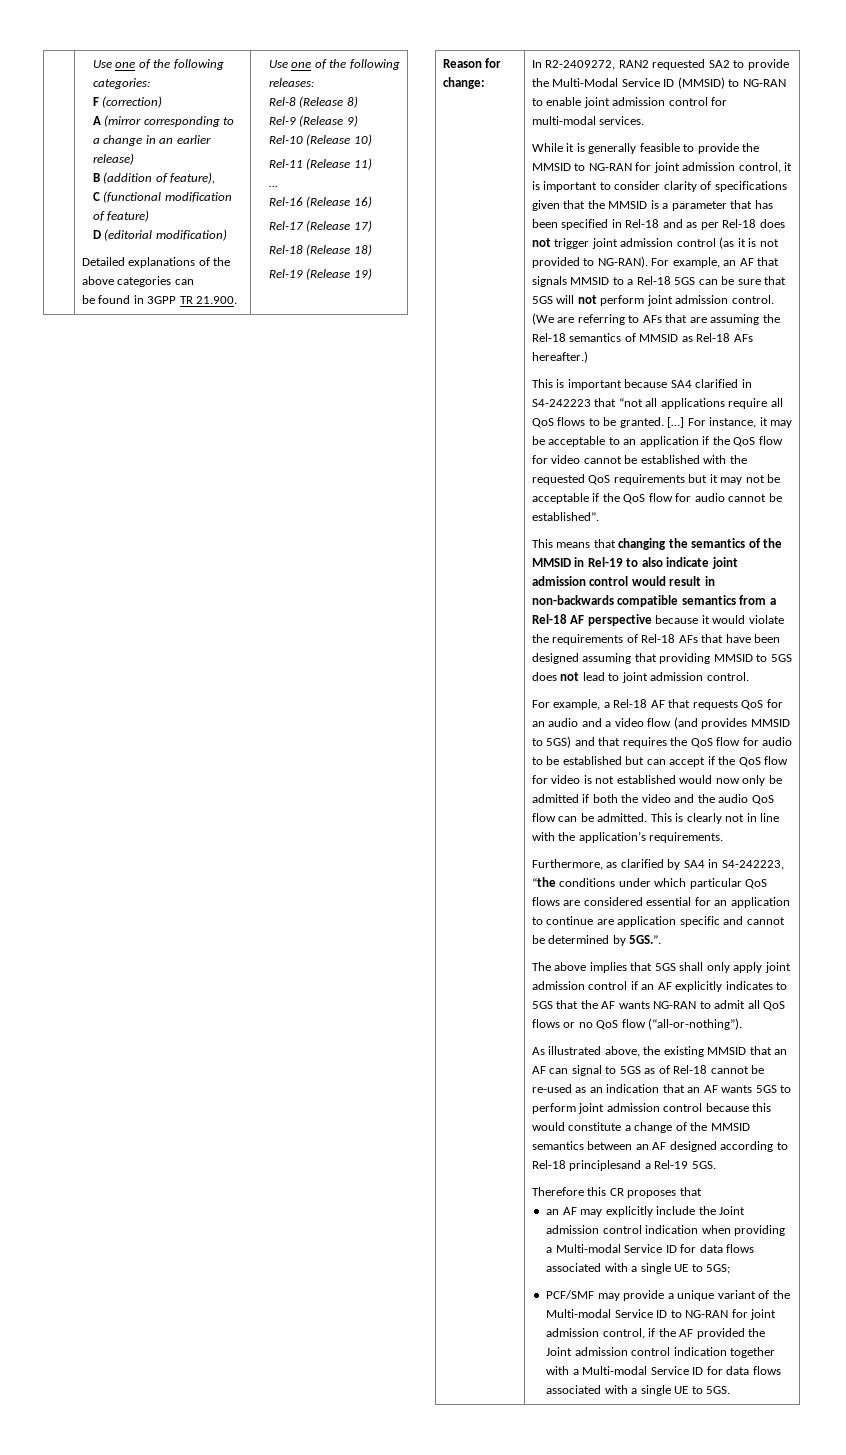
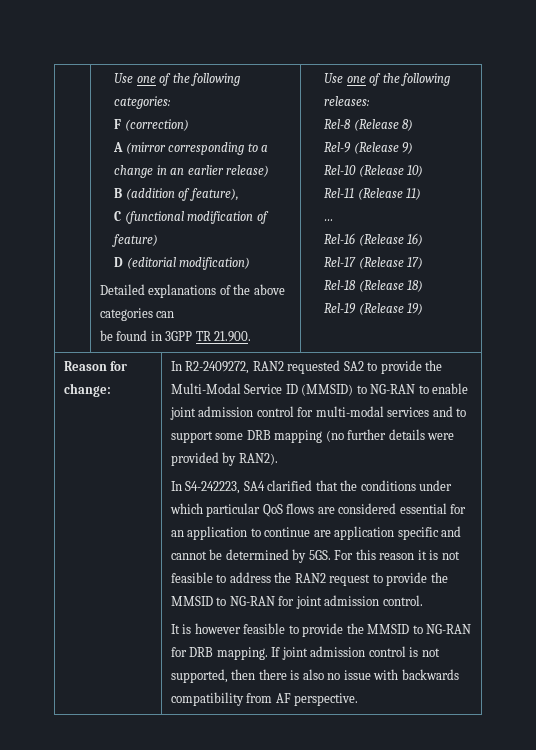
[599,116,645,125] [531,143,760,154] [531,162,793,173] [531,181,787,192] [531,200,773,211] [531,219,785,230] [531,237,779,249] [531,256,780,268] [531,276,787,287] [531,295,774,306] [531,313,780,325] [531,333,753,342] [531,351,588,363] [531,379,752,390] [531,398,783,409] [531,417,793,428] [531,436,783,447] [531,455,747,464] [531,474,781,485] [531,493,782,504] [531,512,599,521] [531,538,783,550] [531,557,738,569] [531,576,715,586] [531,595,776,607] [531,614,784,626] [531,634,781,645] [531,653,792,664] [531,672,749,683] [531,699,783,710] [531,717,790,729] [531,736,793,748] [531,756,789,767] [531,775,782,786] [531,794,774,805] [531,813,780,824] [531,831,724,843] [531,859,784,870] [531,877,556,887] services. // While it is generally feasible to provide the MMSID to NG-RAN for joint admission control, it is important to consider clarity of specifications given that the MMSID is a parameter that has been specified in Rel-18 and as per Rel-18 does not trigger joint admission control (as it is not provided to NG-RAN). For example, an AF that signals MMSID to a Rel-18 5GS can be sure that 5GS will not perform joint admission control. (We are referring to AFs that are assuming the Rel-18 semantics of MMSID as Rel-18 AFs hereafter.) // This is important because SA4 clarified in S4-242223 that “not all applications require all QoS flows to be granted. […] For instance, it may be acceptable to an application if the QoS flow for video cannot be established with the requested QoS requirements but it may not be acceptable if the QoS flow for audio cannot be established”. // This means that changing the semantics of the MMSID in Rel-19 to also indicate joint admission control would result in non-backwards compatible semantics from a Rel-18 AF perspective because it would violate the requirements of Rel-18 AFs that have been designed assuming that providing MMSID to 5GS does not lead to joint admission control. // For example, a Rel-18 AF that requests QoS for an audio and a video flow (and provides MMSID to 5GS) and that requires the QoS flow for audio to be established but can accept if the QoS flow for video is not established would now only be admitted if both the video and the audio QoS flow can be admitted. This is clearly not in line with the application’s requirements. // Furthermore, as clarified by SA4 in S4-242223, “the -> [387,406,467,417] [170,429,455,443] [170,452,278,466] [170,480,358,494] services and to support some DRB mapping (no further details were provided by RAN2). // In S4-242223, SA4 clarified that the
[629,935,662,944] [531,962,791,973] [531,981,788,992] [531,1000,786,1011] [531,1018,743,1030] [531,1046,788,1057] [531,1065,765,1076] [531,1084,792,1093] [531,1103,772,1114] [531,1122,750,1133] [531,1141,788,1152] [531,1160,716,1171] [531,1187,702,1198] [546,1206,746,1217] [546,1225,786,1236] [546,1244,755,1253] [546,1263,731,1274] [546,1290,790,1301] [546,1309,777,1320] [546,1328,766,1339] [546,1347,776,1358] [546,1366,781,1375] [546,1385,731,1396] 5GS.”. // The above implies that 5GS shall only apply joint admission control if an AF explicitly indicates to 5GS that the AF wants NG-RAN to admit all QoS flows or no QoS flow (“all-or-nothing”). // As illustrated above, the existing MMSID that an AF can signal to 5GS as of Rel-18 cannot be re-used as an indication that an AF wants 5GS to perform joint admission control because this would constitute a change of the MMSID semantics between an AF designed according to Rel-18 principlesand a Rel-19 5GS. // Therefore this CR proposes that // an AF may explicitly include the Joint admission control indication when providing a Multi-modal Service ID for data flows associated with a single UE to 5GS; // PCF/SMF may provide a unique variant of the Multi-modal Service ID to NG-RAN for joint admission control, if the AF provided the Joint admission control indication together with a Multi-modal Service ID for data flows associated with a single UE to 5GS. -> [308,549,460,560] [170,572,448,586] [170,595,423,609] [170,623,472,637] [170,646,440,660] [170,669,459,683] [170,692,359,706] 5GS. For this reason it is not feasible to address the RAN2 request to provide the MMSID to NG-RAN for joint admission control. // It is however feasible to provide the MMSID to NG-RAN for DRB mapping. If joint admission control is not supported, then there is also no issue with backwards compatibility from AF perspective.

